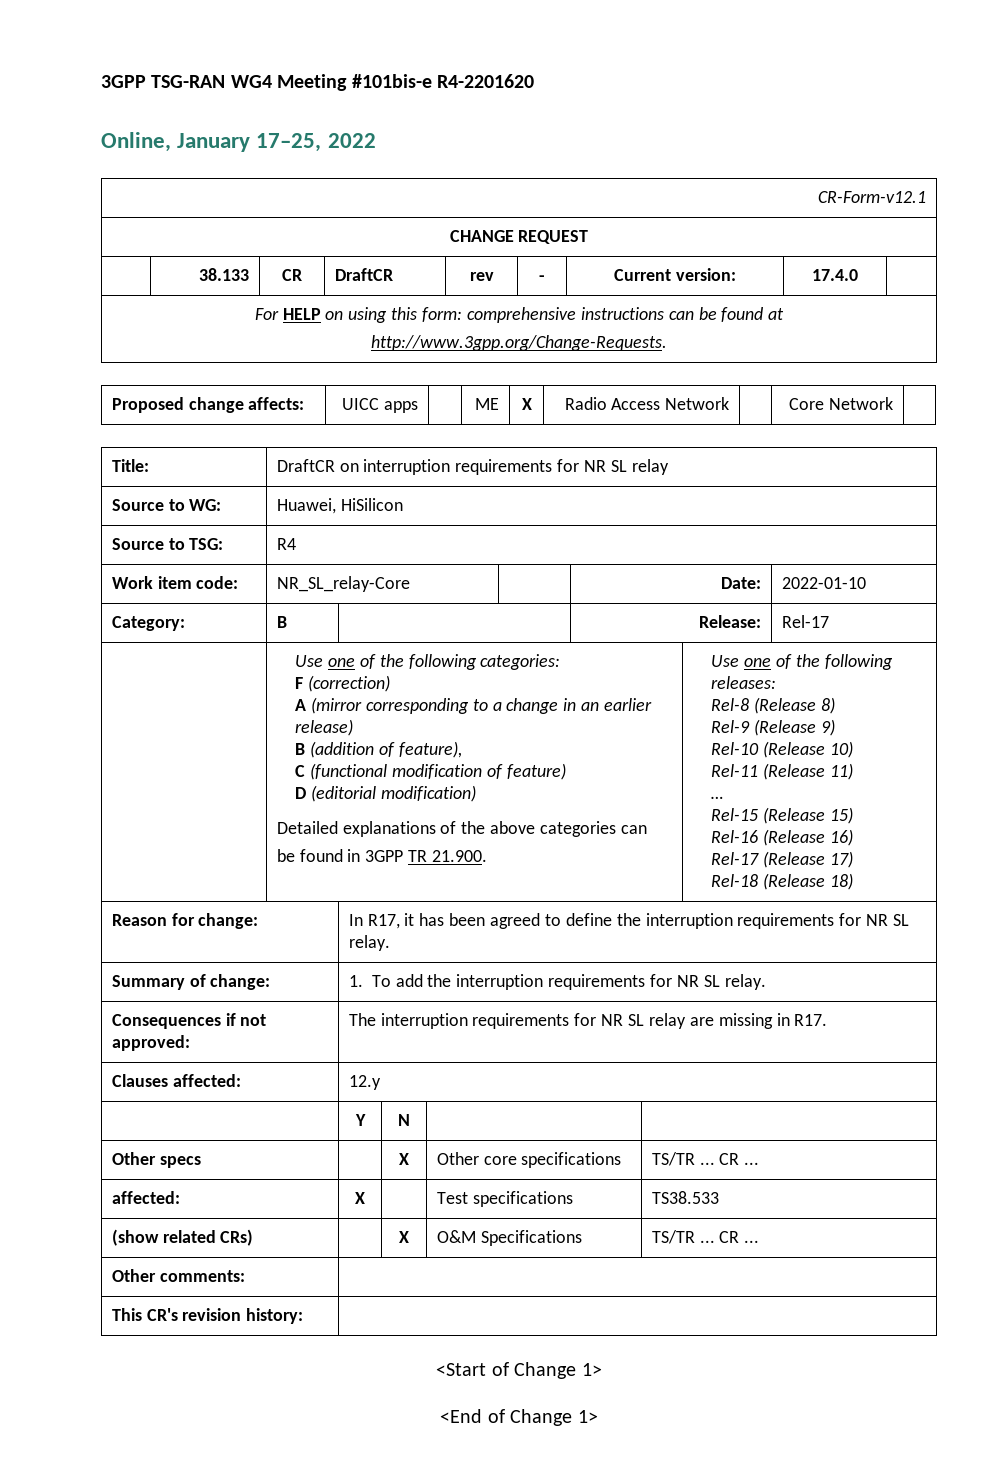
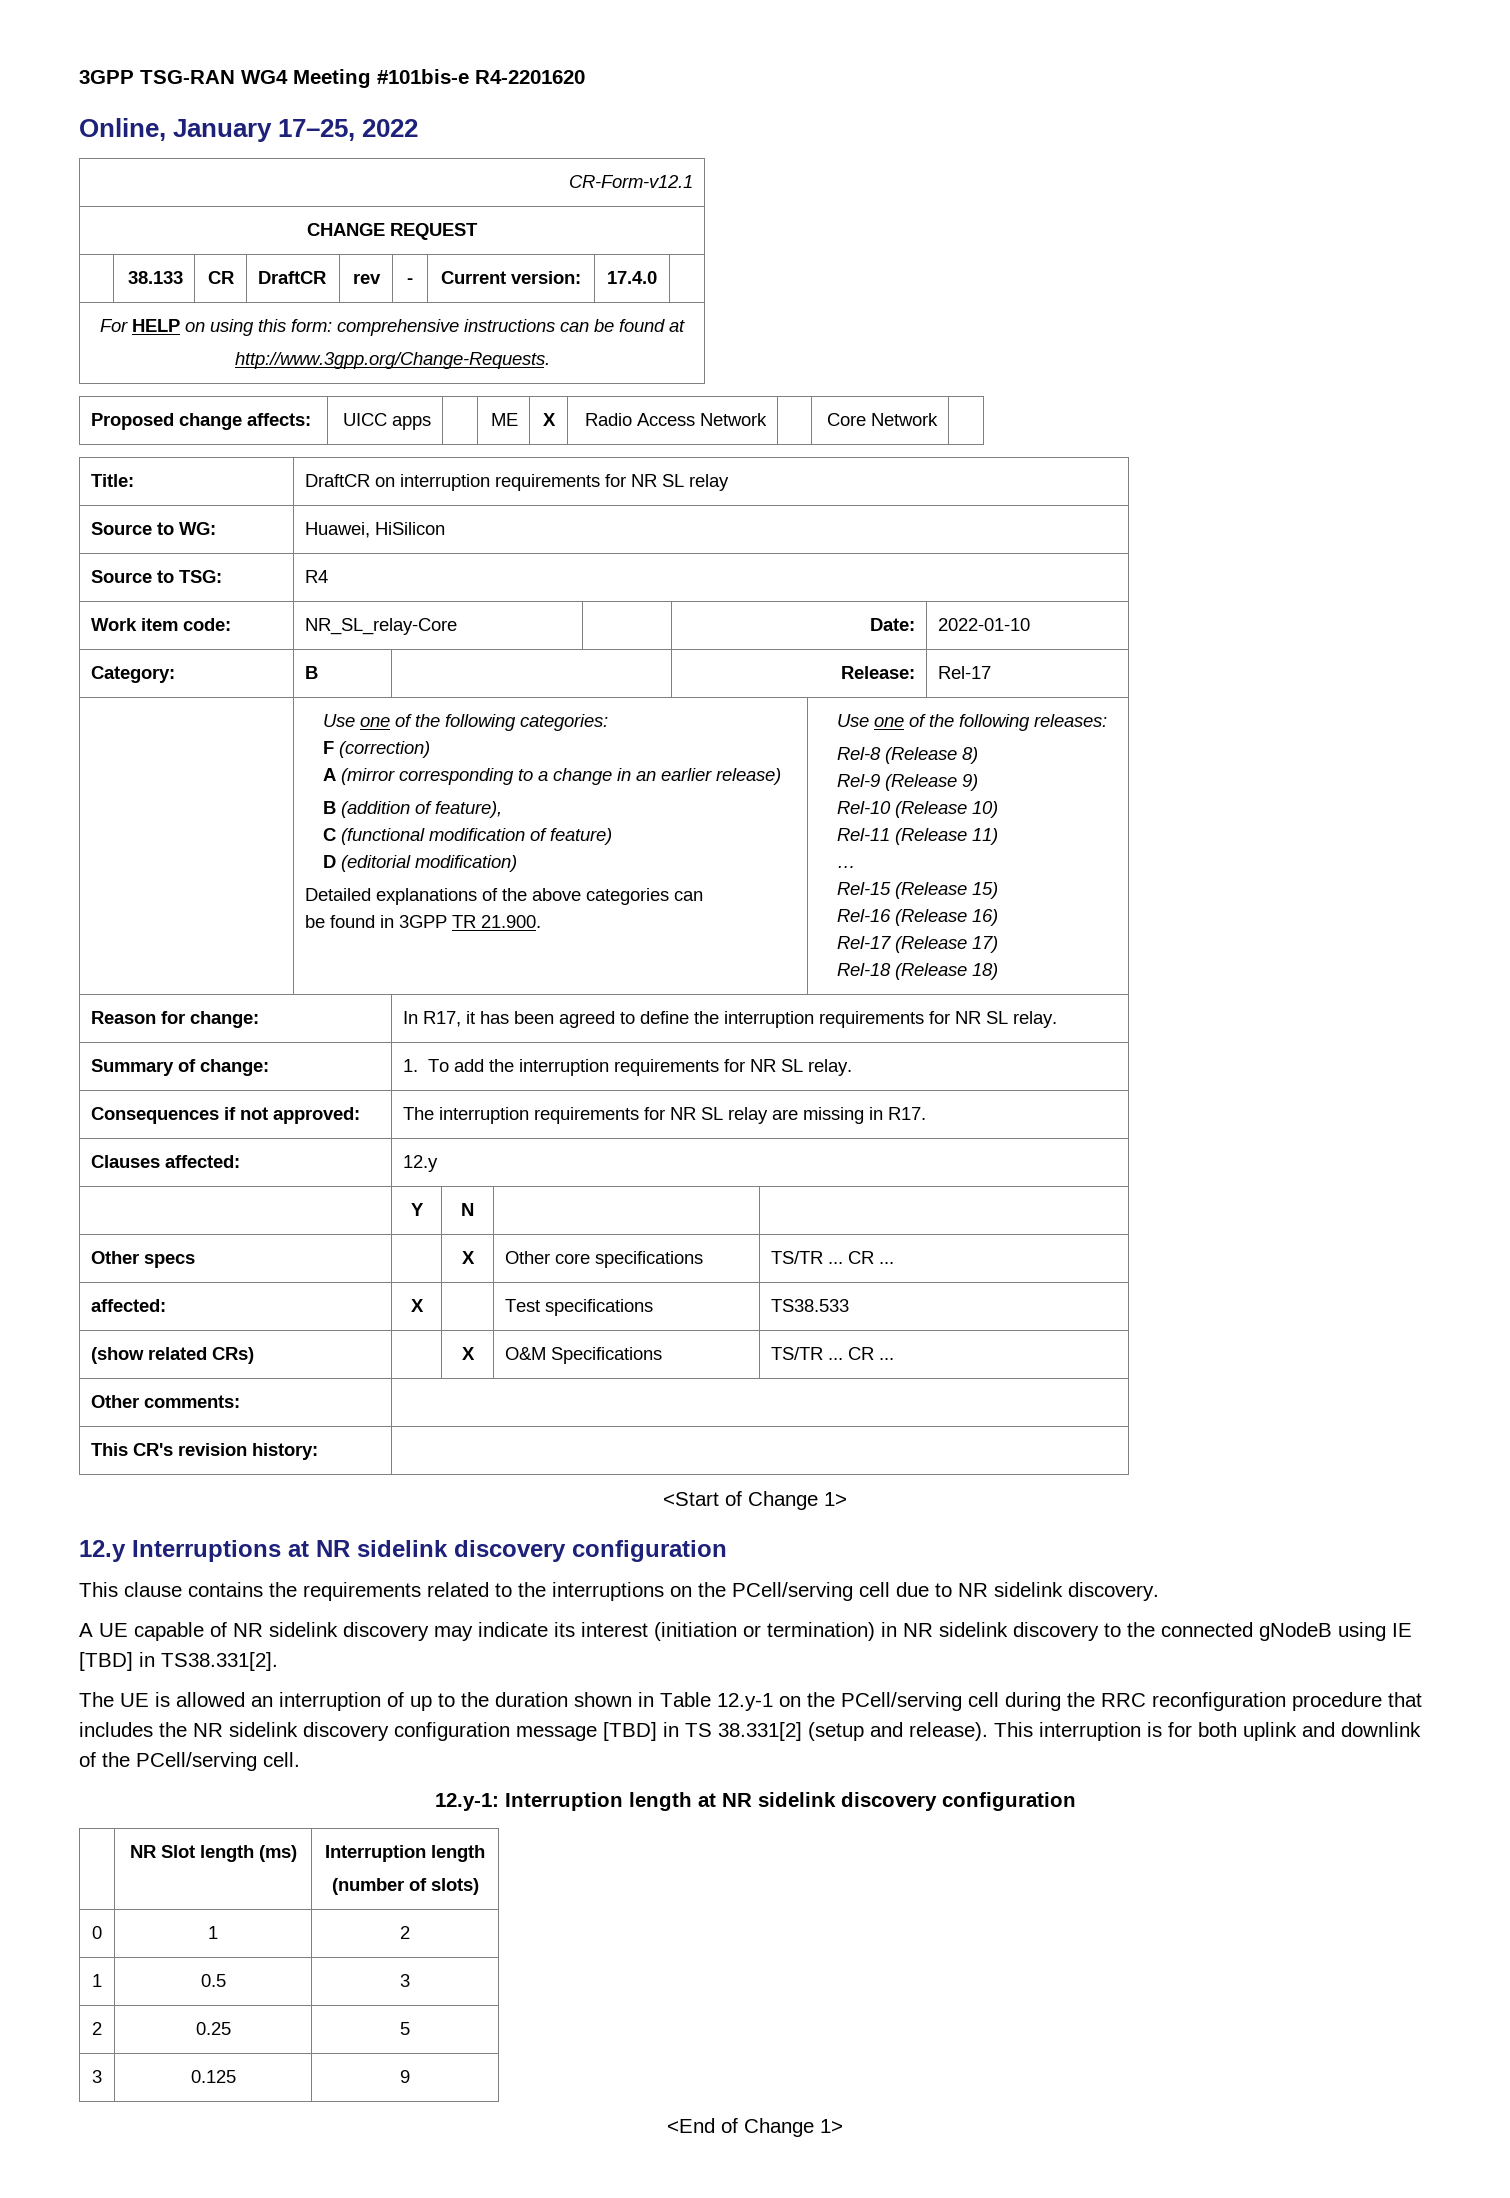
(602, 1369) none -> [79,1540,727,1562] [79,1582,1159,1601] [79,1622,1412,1641] [79,1652,278,1671] [79,1692,1422,1711] [79,1722,1421,1741] [79,1752,300,1771] [434,1792,1076,1811] [129,1845,297,1862] [325,1845,485,1862] [331,1878,479,1895] [92,1926,102,1939] [208,1926,218,1939] [400,1926,410,1939] [92,1974,102,1987] [200,1974,226,1987] [400,1974,410,1987] [92,2022,102,2035] [195,2022,231,2035] [400,2022,410,2035] [92,2070,102,2083] [190,2070,236,2083] [400,2070,410,2083] // 12.y Interruptions at NR sidelink discovery configuration // This clause contains the requirements related to the interruptions on the PCell/serving cell due to NR sidelink discovery. // A UE capable of NR sidelink discovery may indicate its interest (initiation or termination) in NR sidelink discovery to the connected gNodeB using IE [TBD] in TS38.331[2]. // The UE is allowed an interruption of up to the duration shown in Table 12.y-1 on the PCell/serving cell during the RRC reconfiguration procedure that includes the NR sidelink discovery configuration message [TBD] in TS 38.331[2] (setup and release). This interruption is for both uplink and downlink of the PCell/serving cell. // 12.y-1: Interruption length at NR sidelink discovery configuration // | NR Slot length (ms) | Interruption length // (number of slots) // 0 | 1 | 2 // 1 | 0.5 | 3 // 2 | 0.25 | 5 // 3 | 0.125 | 9

